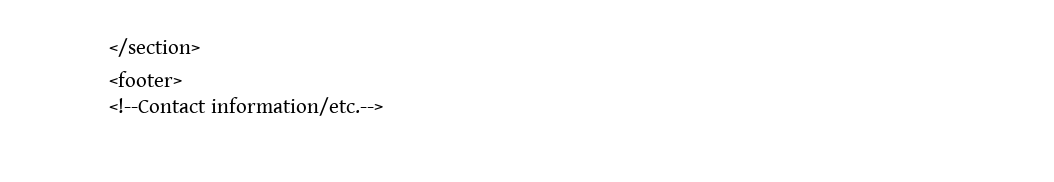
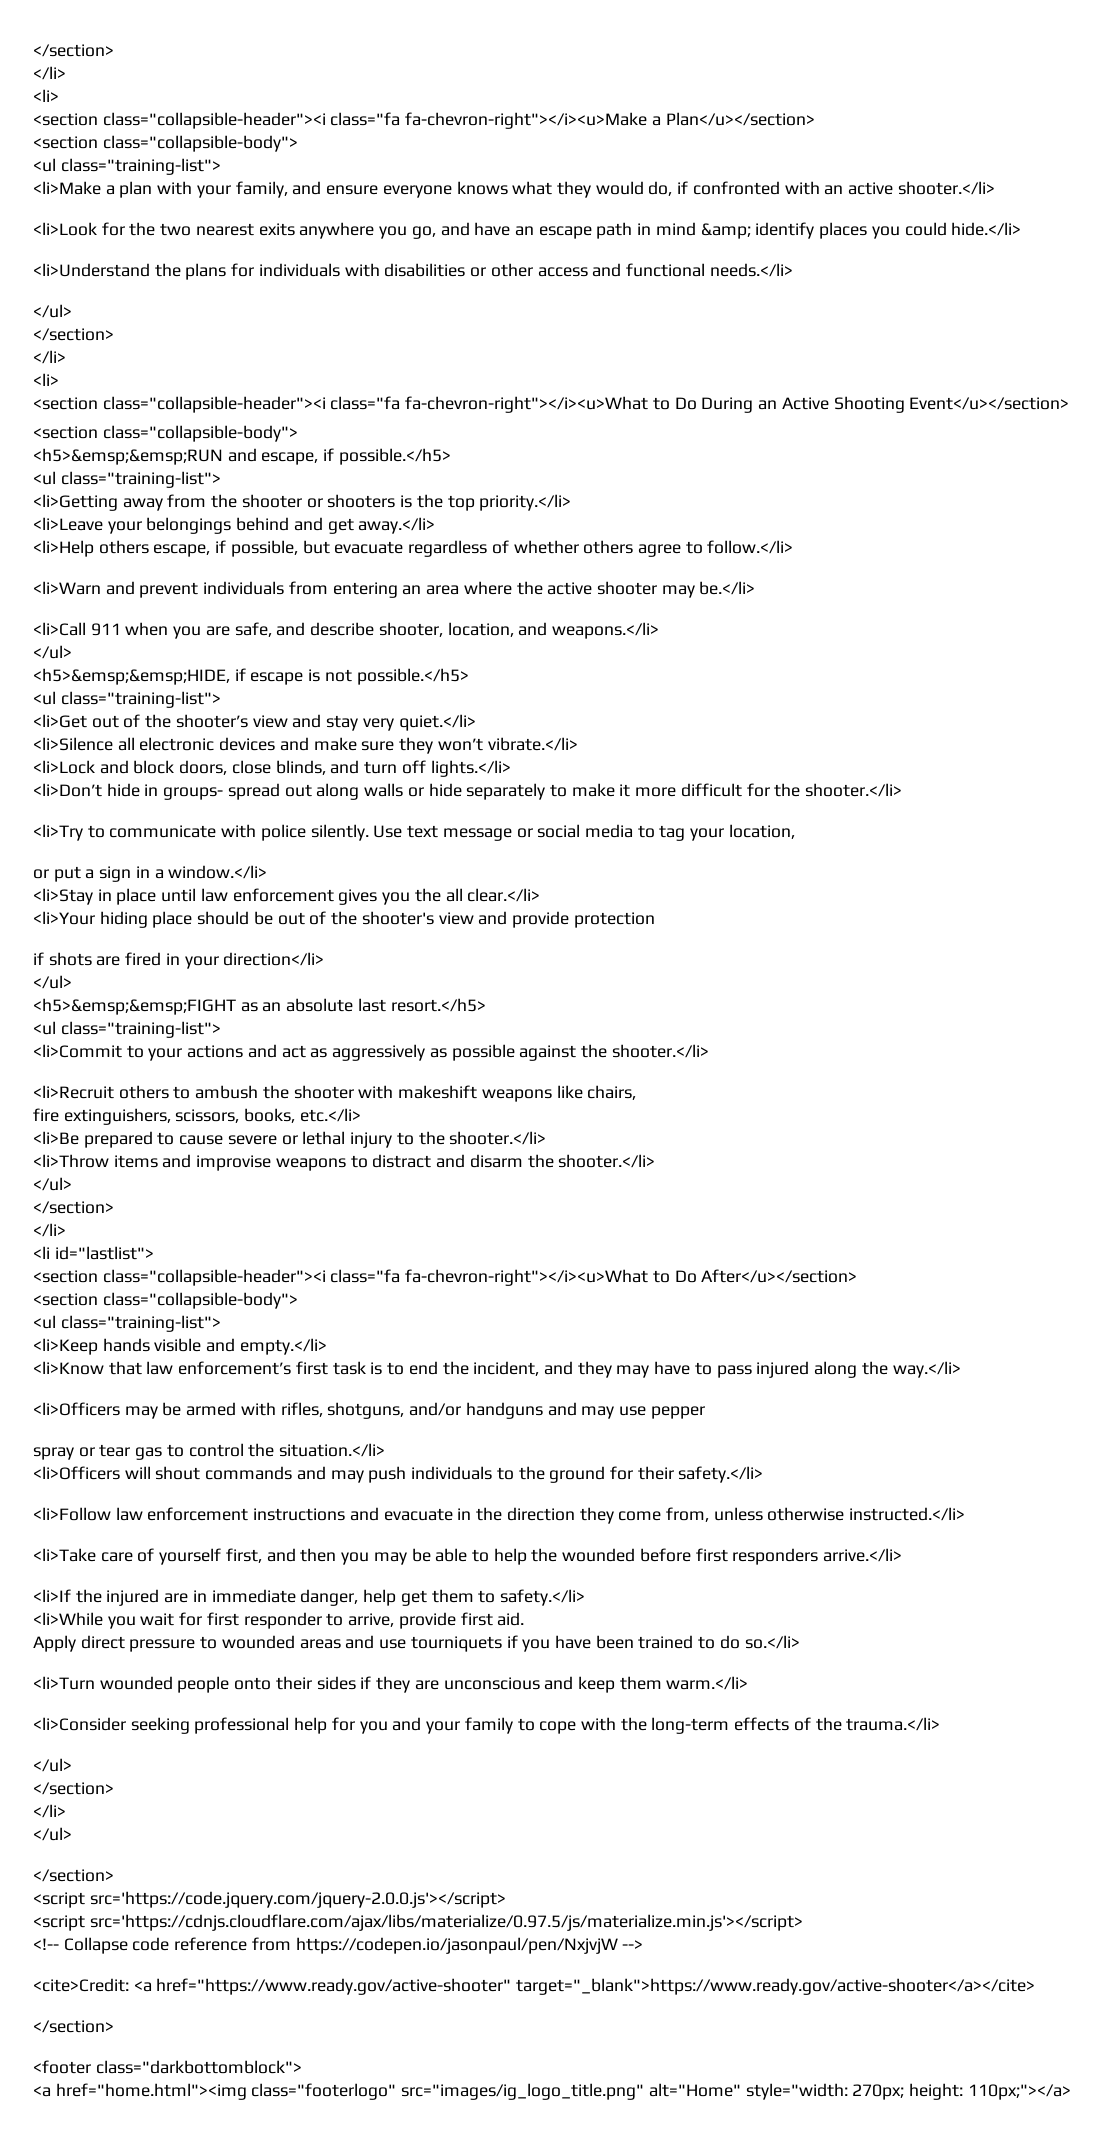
[109,38,200,57] [109,71,182,87] [109,97,383,116] </section> // <footer> // <!--Contact information/etc.--> -> [33,44,114,57] [33,66,66,80] [33,89,59,102] [33,112,815,129] [33,135,298,152] [33,158,221,175] [33,181,995,198] [33,222,1022,239] [33,263,793,280] [33,304,72,318] [33,328,114,341] [33,350,66,364] [33,373,59,386] [33,396,1070,413] [33,425,298,442] [33,448,451,465] [33,471,221,488] [33,494,572,511] [33,517,436,534] [33,540,794,557] [33,581,756,598] [33,622,659,639] [33,645,72,659] [33,668,469,685] [33,691,221,708] [33,714,476,731] [33,737,578,754] [33,760,511,777] [33,783,903,800] [33,824,795,841] [33,865,268,882] [33,888,541,905] [33,911,655,928] [33,952,325,969] [33,975,72,989] [33,998,486,1015] [33,1021,221,1038] [33,1044,709,1061] [33,1085,637,1102] [33,1108,361,1125] [33,1131,547,1148] [33,1154,656,1171] [33,1177,72,1191] [33,1201,114,1214] [33,1223,66,1237] [33,1246,154,1260] [33,1269,858,1286] [33,1292,298,1309] [33,1315,221,1332] [33,1338,327,1355] [33,1361,961,1378] [33,1402,705,1419] [33,1443,386,1460] [33,1466,764,1483] [33,1507,966,1524] [33,1548,903,1565] [33,1589,585,1606] [33,1612,525,1629] [33,1635,800,1652] [33,1676,749,1693] [33,1717,941,1734] [33,1758,72,1772] [33,1782,114,1795] [33,1804,66,1818] [33,1827,72,1841] [33,1869,114,1882] [33,1891,506,1908] [33,1914,803,1931] [33,1937,644,1954] [33,1978,1036,1995] [33,2020,114,2033] [33,2060,302,2074] [33,2083,1071,2100] </section> // </li> // <li> // <section class="collapsible-header"><i class="fa fa-chevron-right"></i><u>Make a Plan</u></section> // <section class="collapsible-body"> // <ul class="training-list"> // <li>Make a plan with your family, and ensure everyone knows what they would do, if confronted with an active shooter.</li> // <li>Look for the two nearest exits anywhere you go, and have an escape path in mind &amp; identify places you could hide.</li> // <li>Understand the plans for individuals with disabilities or other access and functional needs.</li> // </ul> // </section> // </li> // <li> // <section class="collapsible-header"><i class="fa fa-chevron-right"></i><u>What to Do During an Active Shooting Event</u></section> // <section class="collapsible-body"> // <h5>&emsp;&emsp;RUN and escape, if possible.</h5> // <ul class="training-list"> // <li>Getting away from the shooter or shooters is the top priority.</li> // <li>Leave your belongings behind and get away.</li> // <li>Help others escape, if possible, but evacuate regardless of whether others agree to follow.</li> // <li>Warn and prevent individuals from entering an area where the active shooter may be.</li> // <li>Call 911 when you are safe, and describe shooter, location, and weapons.</li> // </ul> // <h5>&emsp;&emsp;HIDE, if escape is not possible.</h5> // <ul class="training-list"> // <li>Get out of the shooter’s view and stay very quiet.</li> // <li>Silence all electronic devices and make sure they won’t vibrate.</li> // <li>Lock and block doors, close blinds, and turn off lights.</li> // <li>Don’t hide in groups- spread out along walls or hide separately to make it more difficult for the shooter.</li> // <li>Try to communicate with police silently. Use text message or social media to tag your location, // or put a sign in a window.</li> // <li>Stay in place until law enforcement gives you the all clear.</li> // <li>Your hiding place should be out of the shooter's view and provide protection // if shots are fired in your direction</li> // </ul> // <h5>&emsp;&emsp;FIGHT as an absolute last resort.</h5> // <ul class="training-list"> // <li>Commit to your actions and act as aggressively as possible against the shooter.</li> // <li>Recruit others to ambush the shooter with makeshift weapons like chairs, // fire extinguishers, scissors, books, etc.</li> // <li>Be prepared to cause severe or lethal injury to the shooter.</li> // <li>Throw items and improvise weapons to distract and disarm the shooter.</li> // </ul> // </section> // </li> // <li id="lastlist"> // <section class="collapsible-header"><i class="fa fa-chevron-right"></i><u>What to Do After</u></section> // <section class="collapsible-body"> // <ul class="training-list"> // <li>Keep hands visible and empty.</li> // <li>Know that law enforcement’s first task is to end the incident, and they may have to pass injured along the way.</li> // <li>Officers may be armed with rifles, shotguns, and/or handguns and may use pepper // spray or tear gas to control the situation.</li> // <li>Officers will shout commands and may push individuals to the ground for their safety.</li> // <li>Follow law enforcement instructions and evacuate in the direction they come from, unless otherwise instructed.</li> // <li>Take care of yourself first, and then you may be able to help the wounded before first responders arrive.</li> // <li>If the injured are in immediate danger, help get them to safety.</li> // <li>While you wait for first responder to arrive, provide first aid. // Apply direct pressure to wounded areas and use tourniquets if you have been trained to do so.</li> // <li>Turn wounded people onto their sides if they are unconscious and keep them warm.</li> // <li>Consider seeking professional help for you and your family to cope with the long-term effects of the trauma.</li> // </ul> // </section> // </li> // </ul> // </section> // <script src='https://code.jquery.com/jquery-2.0.0.js'></script> // <script src='https://cdnjs.cloudflare.com/ajax/libs/materialize/0.97.5/js/materialize.min.js'></script> // <!-- Collapse code reference from https://codepen.io/jasonpaul/pen/NxjvjW --> // <cite>Credit: <a href="https://www.ready.gov/active-shooter" target="_blank">https://www.ready.gov/active-shooter</a></cite> // </section> // <footer class="darkbottomblock"> // <a href="home.html"><img class="footerlogo" src="images/ig_logo_title.png" alt="Home" style="width: 270px; height: 110px;"></a>

